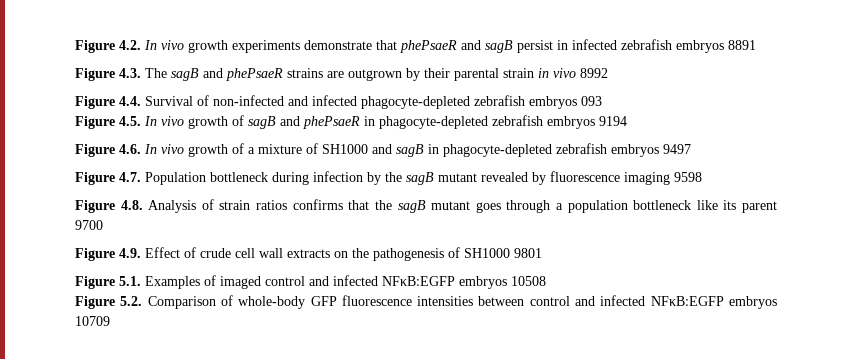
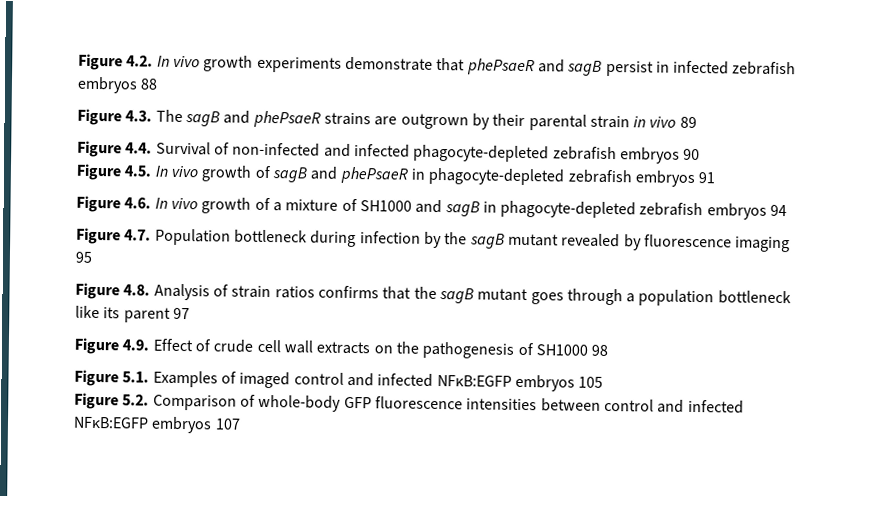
[728,40,756,50] 8891 -> [140,78,159,90] 88
[580,68,608,78] 8992 -> [679,116,697,129] 89
[581,96,602,106] 093 -> [683,148,701,161] 90
[599,116,627,126] 9194 -> [698,172,716,184] 91
[663,144,691,154] 9497 -> [770,204,788,217] 94
[674,172,702,182] 9598 -> [75,251,92,263] 95
[75,220,103,230] 9700 -> [172,307,190,320] 97
[514,248,542,258] 9801 -> [591,344,609,357] 98
[511,276,546,286] 10508 -> [578,376,604,388] 105
[75,316,110,326] 10709 -> [214,418,241,430] 107

